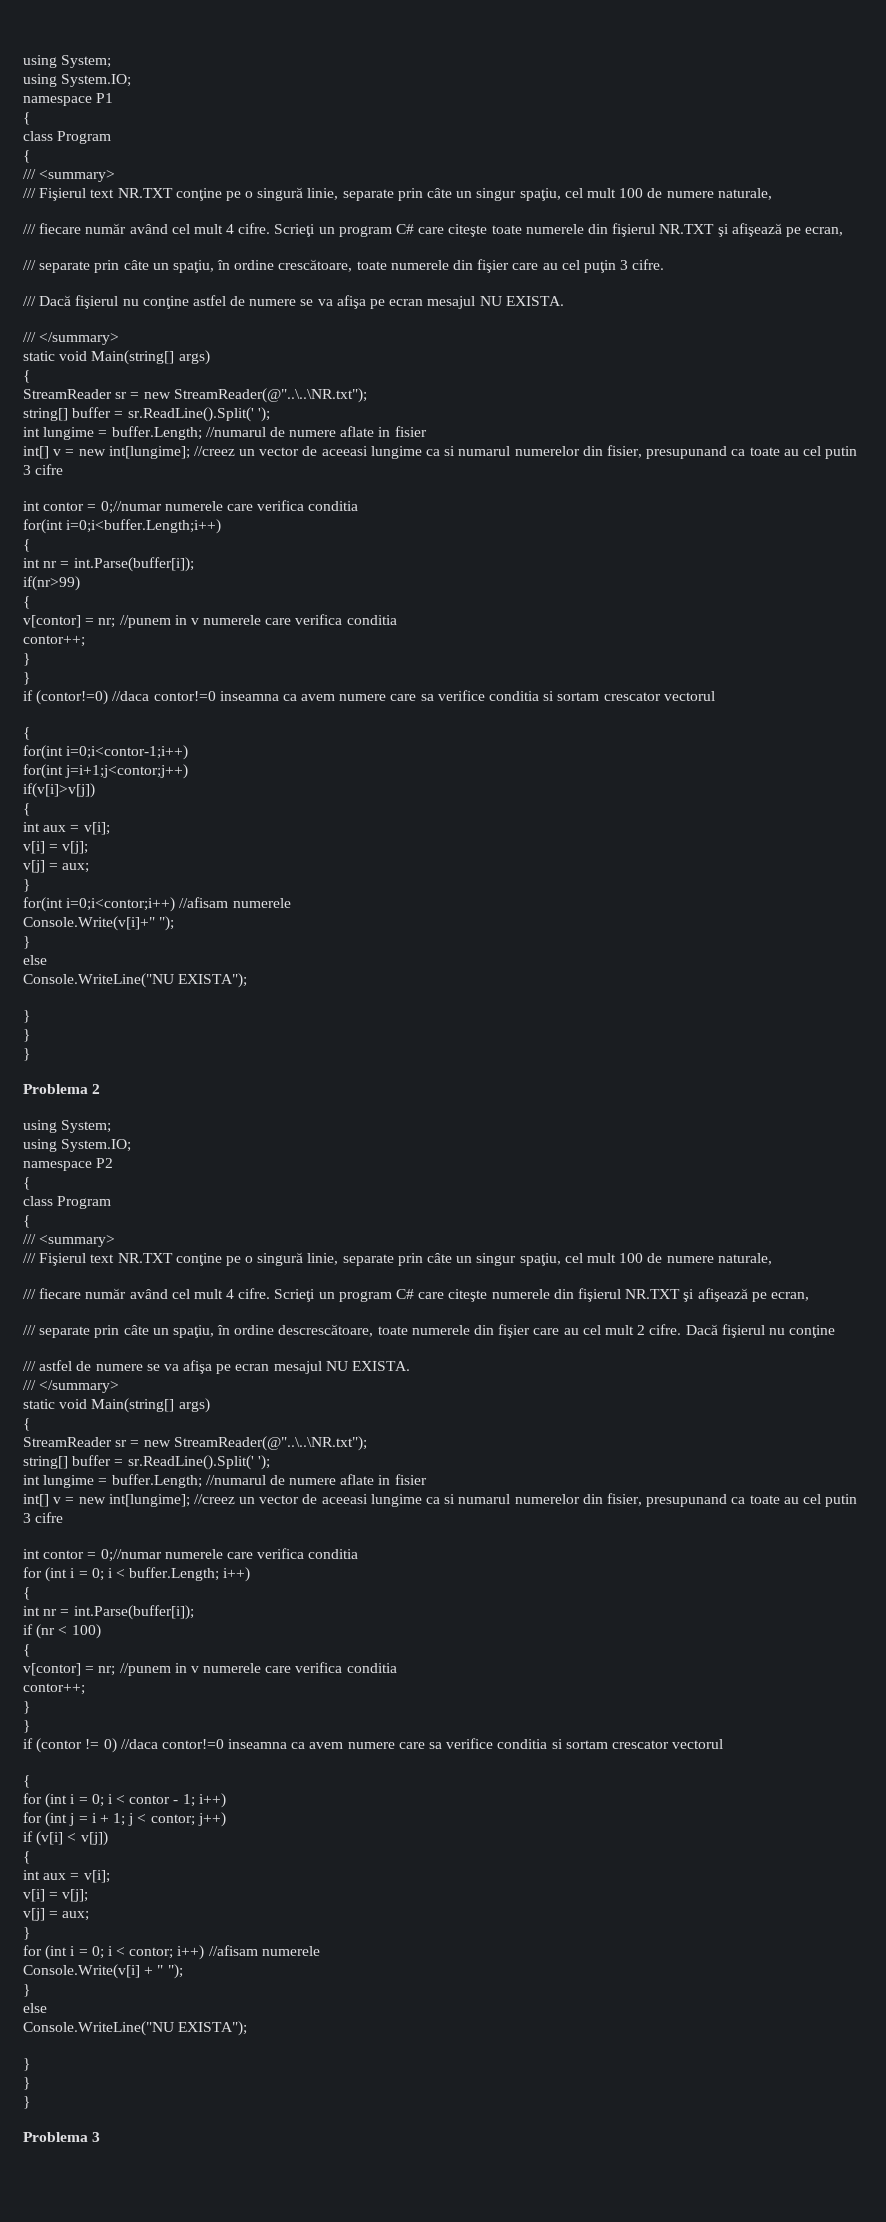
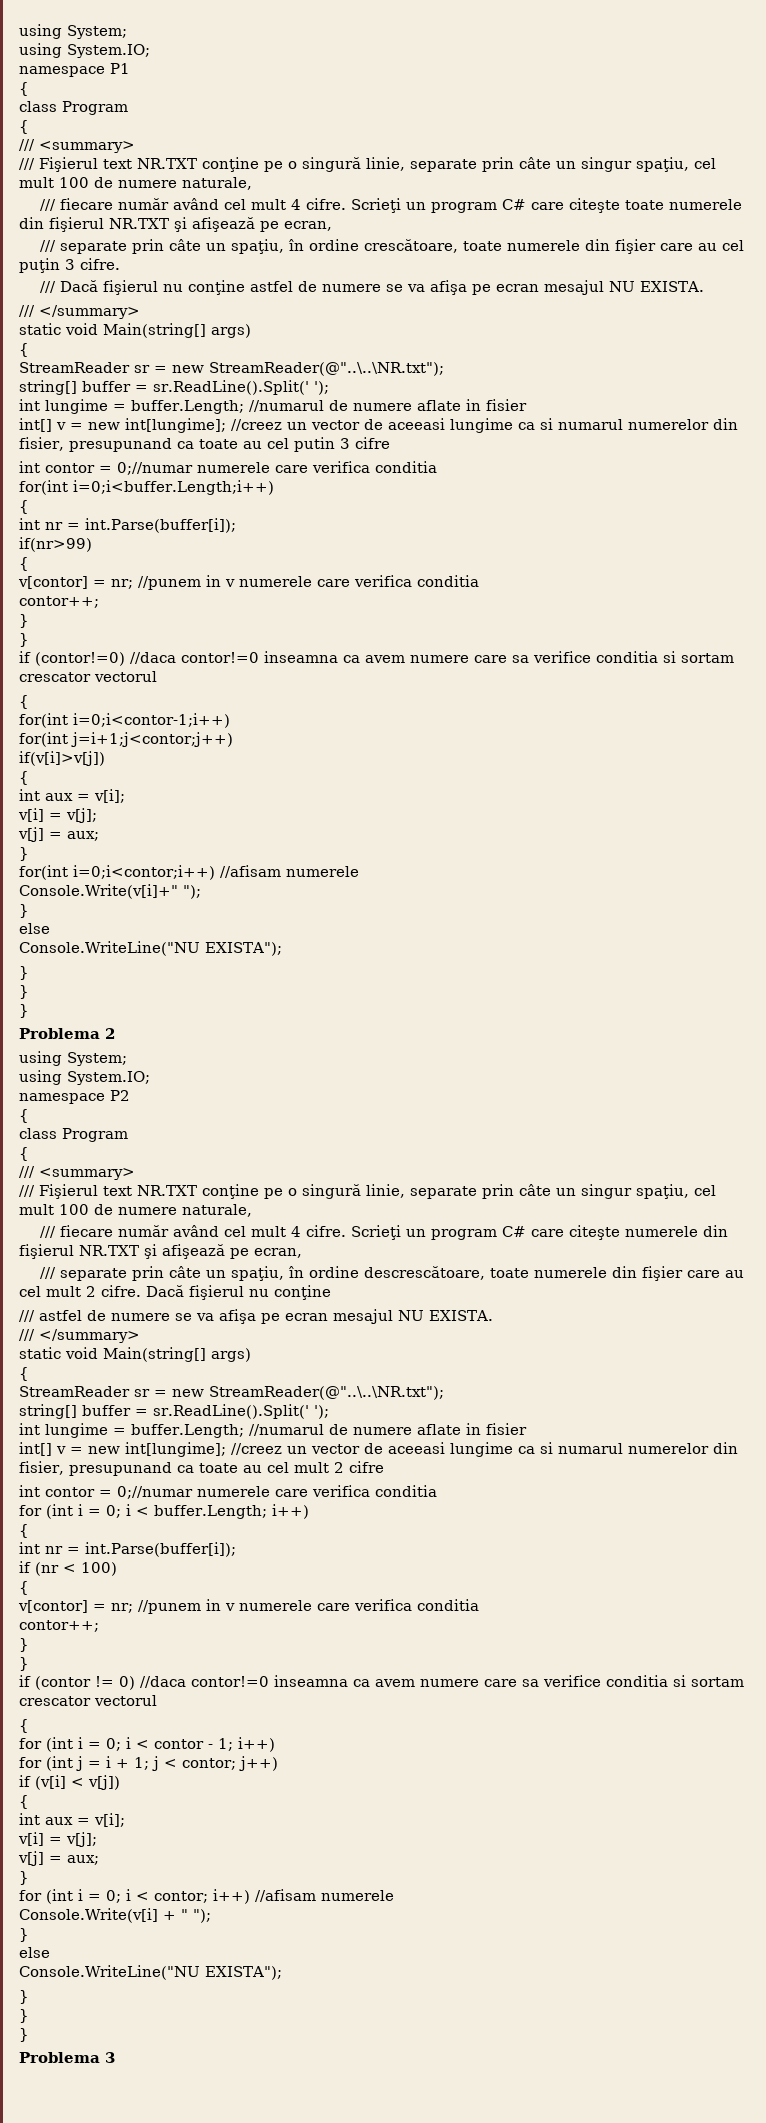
[825,1494,858,1507] [23,1513,31,1523] putin 3 -> [293,1462,344,1473] mult 2

